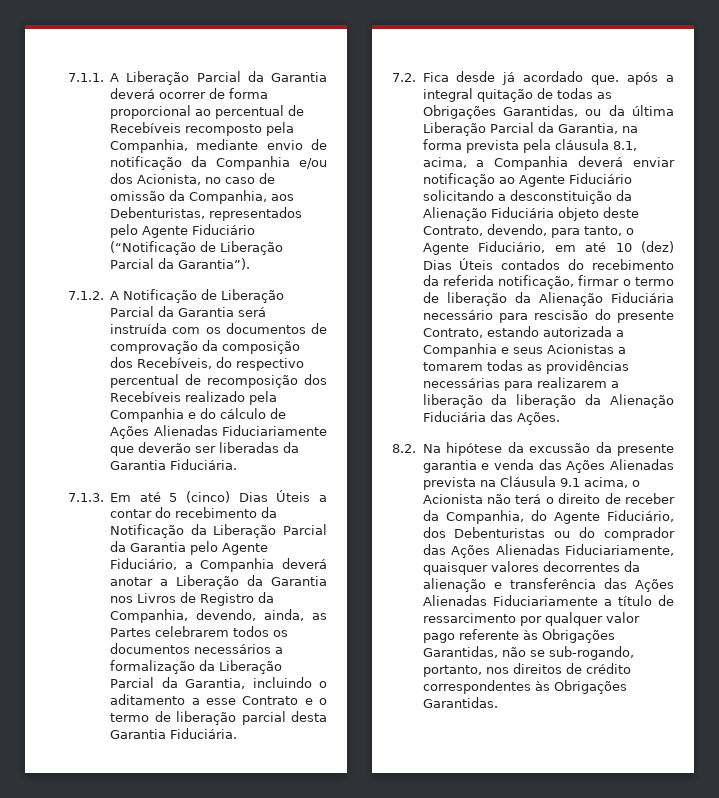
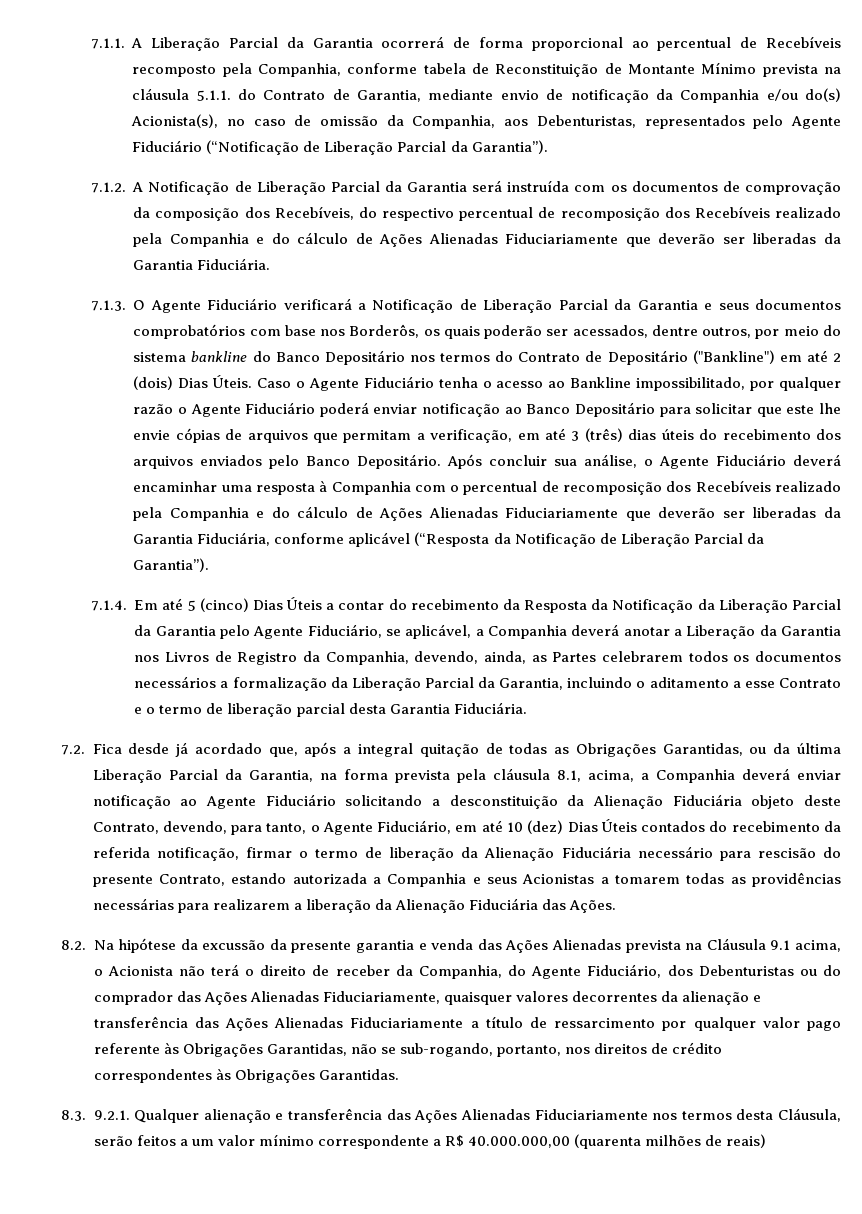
[110,88,207,99] deverá ocorrer -> [381,36,445,48] ocorrerá
(189, 146) none -> [347,62,842,77] [132,88,422,102] conforme tabela de Reconstituição de Montante Mínimo prevista na cláusula 5.1.1. do Contrato de Garantia,
[110,173,202,185] dos Acionista, -> [805,88,841,102] [131,114,219,128] do(s) Acionista(s),
(104, 497) none -> [133,298,842,313] [133,324,842,339] [133,350,841,365] [133,375,841,391] [133,402,841,417] [133,428,841,443] [133,454,841,469] [133,480,841,495] [133,506,841,521] [133,532,764,547] [133,558,210,572] [90,600,127,611] O Agente Fiduciário verificará a Notificação de Liberação Parcial da Garantia e seus documentos comprobatórios com base nos Borderôs, os quais poderão ser acessados, dentre outros, por meio do sistema bankline do Banco Depositário nos termos do Contrato de Depositário ("Bankline") em até 2 (dois) Dias Úteis. Caso o Agente Fiduciário tenha o acesso ao Bankline impossibilitado, por qualquer razão o Agente Fiduciário poderá enviar notificação ao Banco Depositário para solicitar que este lhe envie cópias de arquivos que permitam a verificação, em até 3 (três) dias úteis do recebimento dos arquivos enviados pelo Banco Depositário. Após concluir sua análise, o Agente Fiduciário deverá encaminhar uma resposta à Companhia com o percentual de recomposição dos Recebíveis realizado pela Companhia e do cálculo de Ações Alienadas Fiduciariamente que deverão ser liberadas da Garantia Fiduciária, conforme aplicável (“Resposta da Notificação de Liberação Parcial da Garantia”). // 7.1.4.
(278, 512) none -> [524,599,609,613] Resposta da
(178, 564) none -> [385,624,472,639] se aplicável,
[591,75,620,85] que. -> [268,747,298,757] que,
[516,394,602,408] liberação da -> (392, 904) none
(498, 702) none -> [61,1108,841,1123] [93,1134,767,1149] // 8.3. 9.2.1. Qualquer alienação e transferência das Ações Alienadas Fiduciariamente nos termos desta Cláusula, serão feitos a um valor mínimo correspondente a R$ 40.000.000,00 (quarenta milhões de reais)

